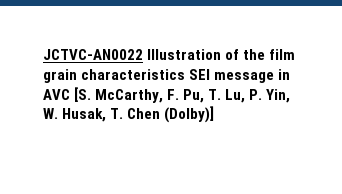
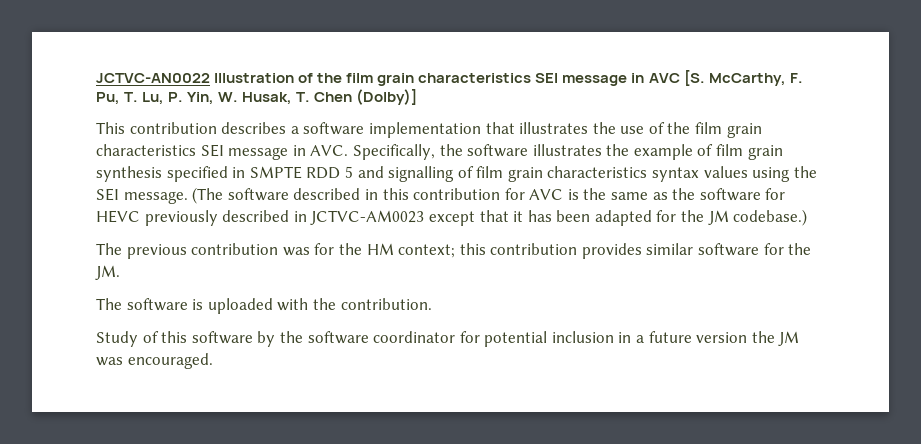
(215, 114) none -> [96,122,762,138] [96,144,783,160] [96,166,817,182] [96,187,786,204] [96,209,808,226] [96,243,812,259] [95,265,120,280] [96,298,432,314] [96,331,800,347] [96,353,213,369] // This contribution describes a software implementation that illustrates the use of the film grain characteristics SEI message in AVC. Specifically, the software illustrates the example of film grain synthesis specified in SMPTE RDD 5 and signalling of film grain characteristics syntax values using the SEI message. (The software described in this contribution for AVC is the same as the software for HEVC previously described in JCTVC-AM0023 except that it has been adapted for the JM codebase.) // The previous contribution was for the HM context; this contribution provides similar software for the JM. // The software is uploaded with the contribution. // Study of this software by the software coordinator for potential inclusion in a future version the JM was encouraged.

